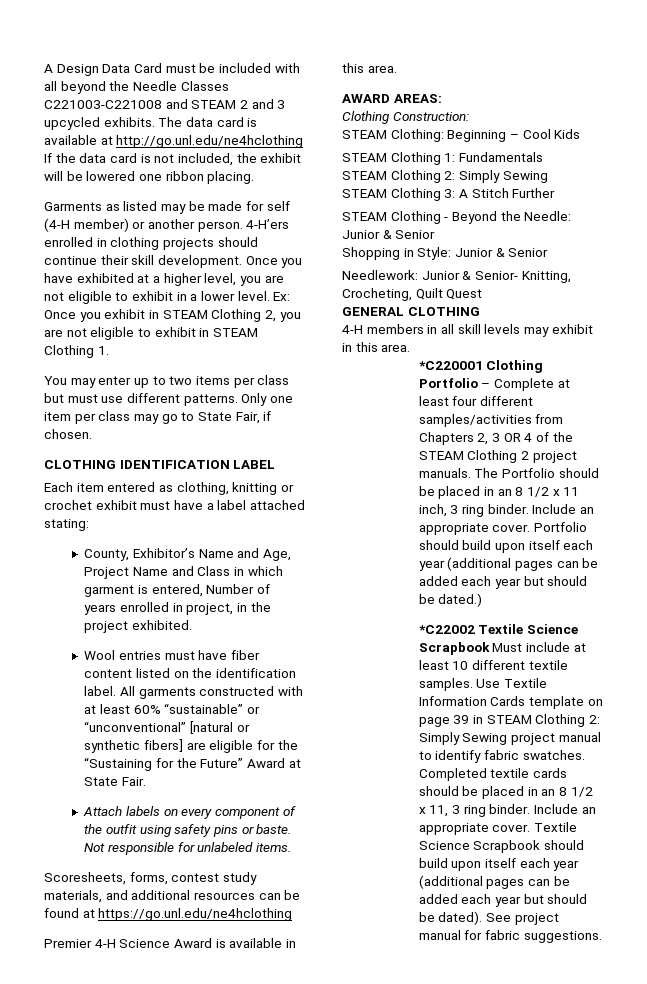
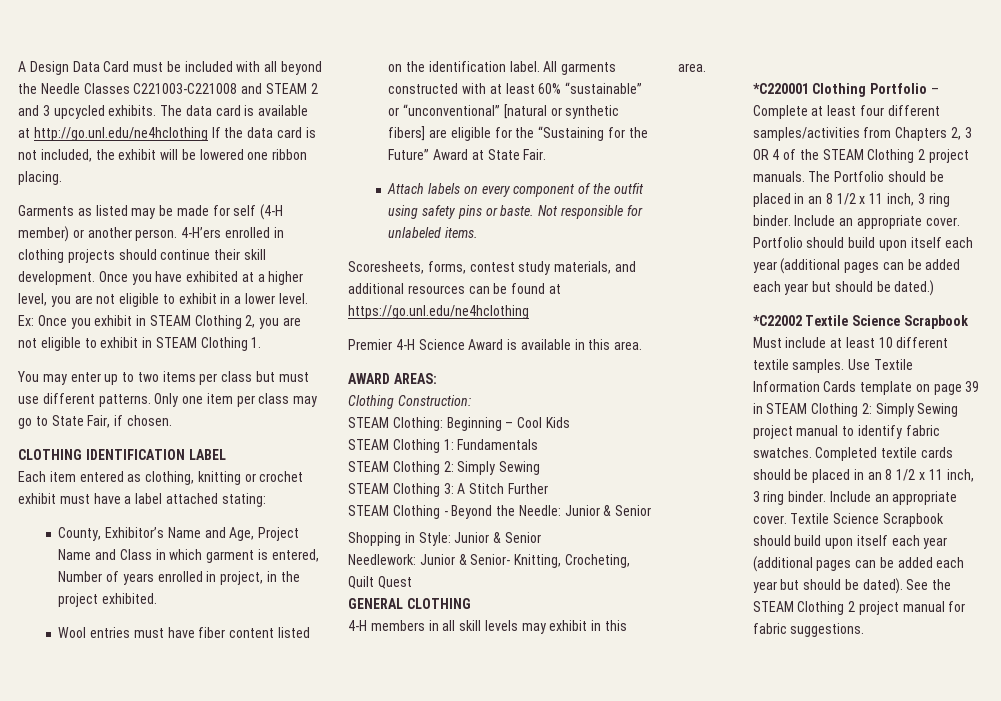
[429,805,449,817] 11, -> [928,469,974,482] 11 inch,
(512, 917) none -> [932,579,952,590] [752,601,856,615] the STEAM Clothing 2

